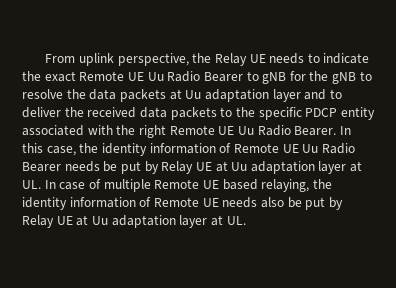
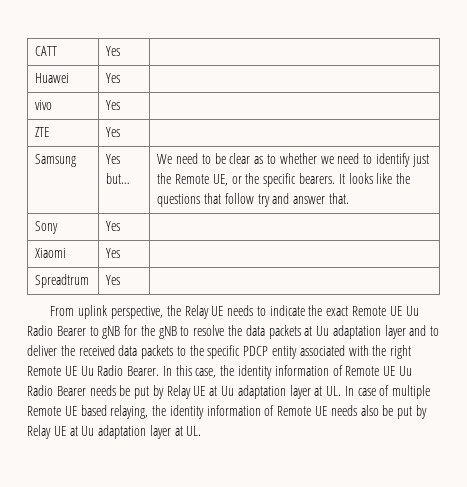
(45, 58) none -> [35,46,58,56] [106,46,121,56] [35,73,70,83] [106,73,121,83] [35,100,53,110] [106,100,121,110] [35,127,50,137] [106,127,121,137] [35,154,77,167] [106,154,121,164] [106,173,131,184] [157,153,429,167] [157,173,411,187] [157,193,349,207] [35,221,59,234] [106,221,121,231] [35,248,67,258] [106,248,121,258] [35,274,90,288] [106,275,121,285] CATT | Yes | // Huawei | Yes | // vivo | Yes | // ZTE | Yes | // Samsung | Yes but… | We need to be clear as to whether we need to identify just the Remote UE, or the specific bearers. It looks like the questions that follow try and answer that. // Sony | Yes | // Xiaomi | Yes | // Spreadtrum | Yes | //

